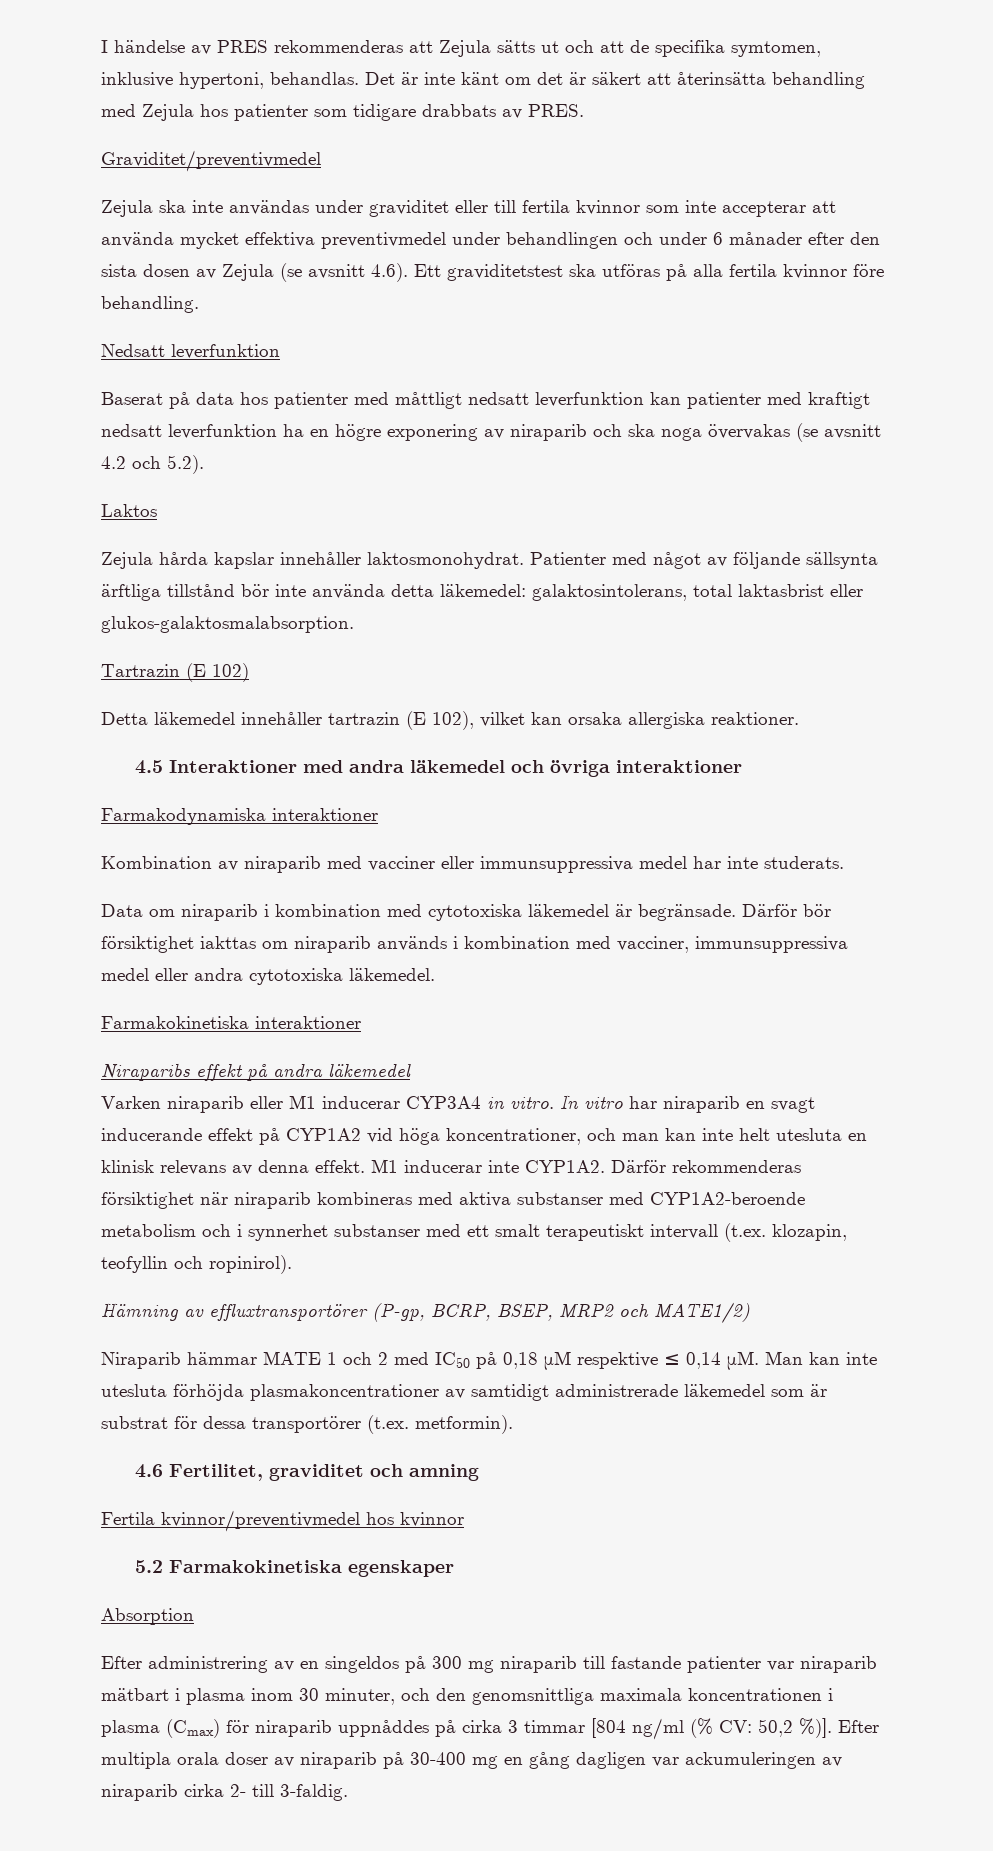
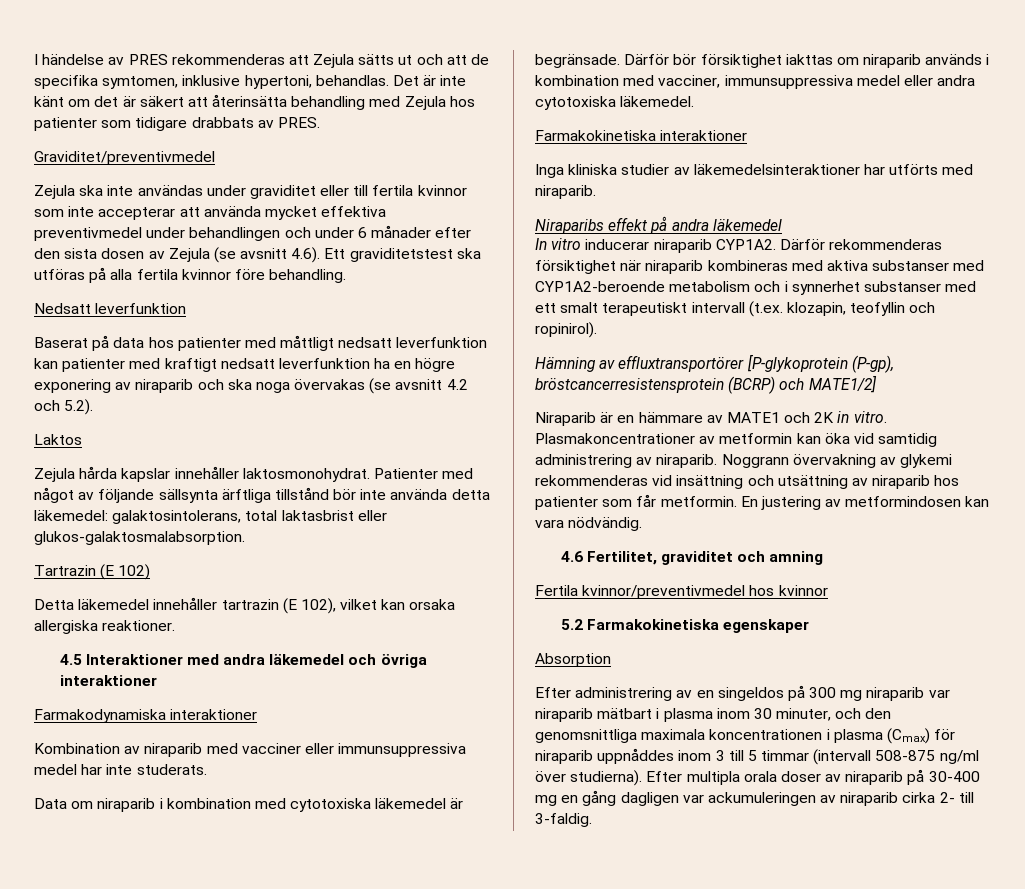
(361, 1022) none -> [535,164,974,178] [535,185,596,199] // Inga kliniska studier av läkemedelsinteraktioner har utförts med niraparib.
[101,1095,815,1113] [101,1128,867,1145] [101,1159,519,1175] Varken niraparib eller M1 inducerar CYP3A4 in vitro. In vitro har niraparib en svagt inducerande effekt på CYP1A2 vid höga koncentrationer, och man kan inte helt utesluta en klinisk relevans av denna effekt. M1 inducerar inte -> [535,238,712,253] In vitro inducerar niraparib
[372,1302,750,1323] [101,1351,877,1370] [101,1384,827,1401] [101,1415,513,1434] (P-gp, BCRP, BSEP, MRP2 och MATE1/2) // Niraparib hämmar MATE 1 och 2 med IC50 på 0,18 μM respektive ≤ 0,14 μM. Man kan inte utesluta förhöjda plasmakoncentrationer av samtidigt administrerade läkemedel som är substrat för dessa transportörer (t.ex. metformin). -> [747,354,894,373] [535,375,877,394] [535,411,887,426] [535,433,938,447] [535,454,953,468] [535,475,960,489] [535,494,990,510] [535,517,643,531] [P-glykoprotein (P-gp), bröstcancerresistensprotein (BCRP) och MATE1/2] // Niraparib är en hämmare av MATE1 och 2K in vitro. Plasmakoncentrationer av metformin kan öka vid samtidig administrering av niraparib. Noggrann övervakning av glykemi rekommenderas vid insättning och utsättning av niraparib hos patienter som får metformin. En justering av metformindosen kan vara nödvändig.
[583,1656,761,1673] till fastande patienter -> (925, 694) none
[435,1718,832,1740] på cirka 3 timmar [804 ng/ml (% CV: 50,2 %)]. -> [678,749,979,765] [535,770,643,786] inom 3 till 5 timmar (intervall 508-875 ng/ml över studierna).

